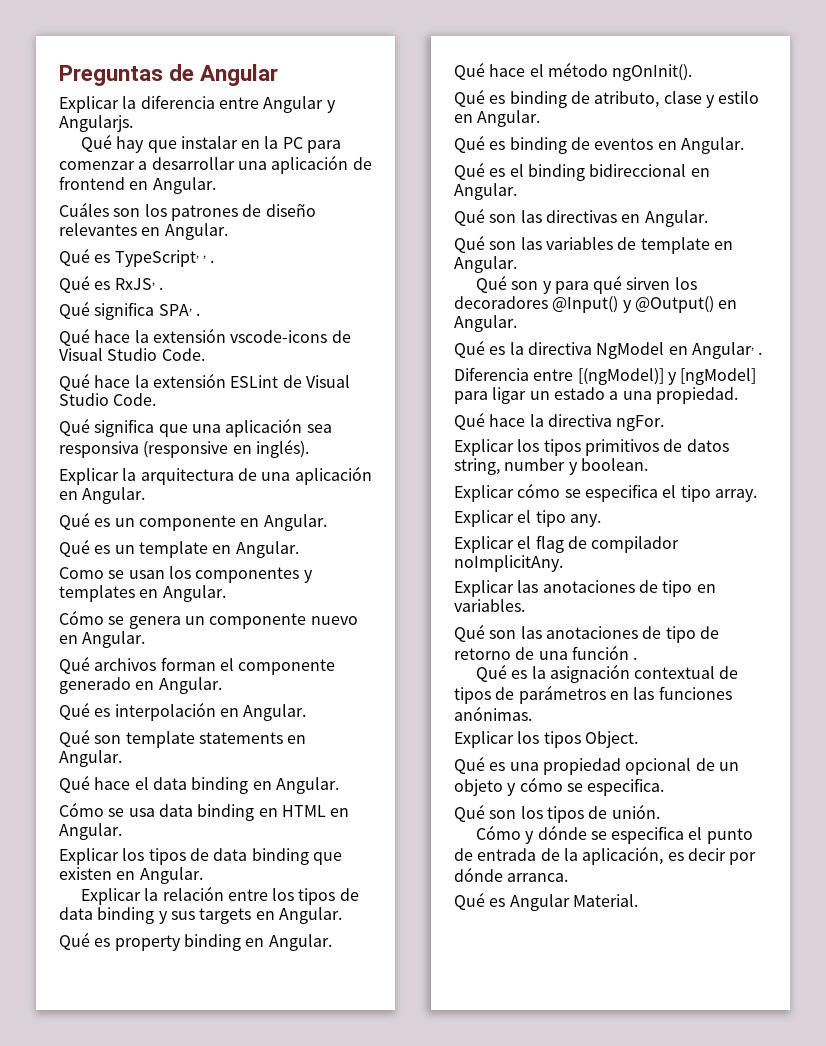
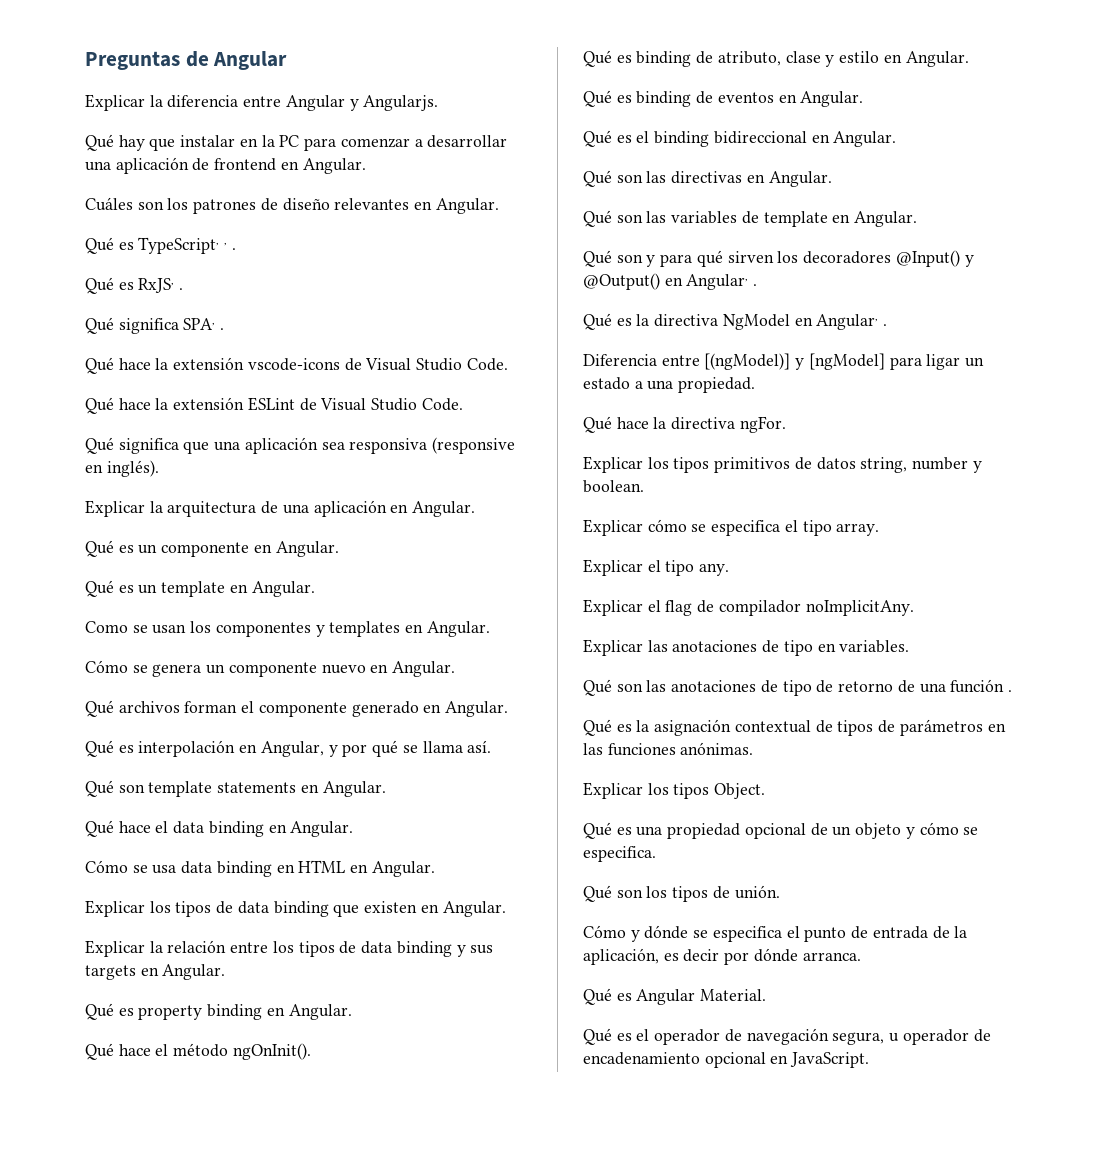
[243,704,307,721] Angular. -> [260,740,492,757] Angular, y por qué se llama así.
[454,315,517,332] Angular. -> [686,274,758,290] Angular, .
(638, 900) none -> [583,1028,991,1045] [583,1052,870,1068] // Qué es el operador de navegación segura, u operador de encadenamiento opcional en JavaScript.

